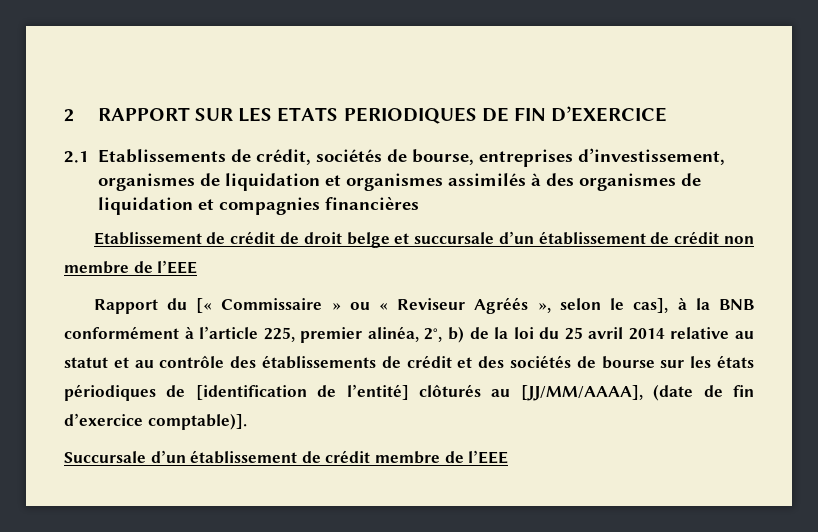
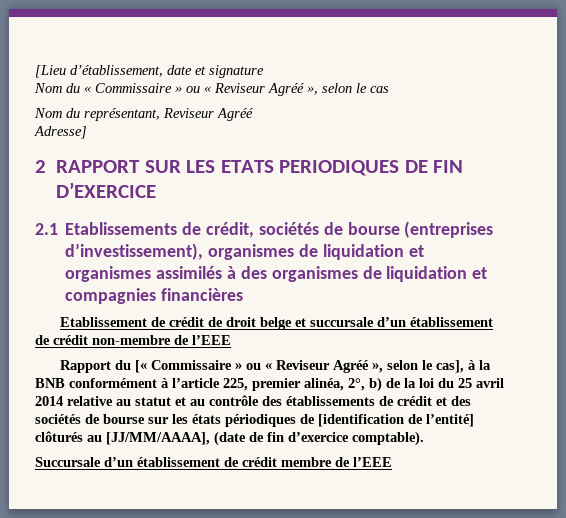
(64, 115) none -> [35,65,264,78] [34,83,389,96] [34,108,253,121] [34,126,87,139] [Lieu d’établissement, date et signature // Nom du « Commissaire » ou « Reviseur Agréé », selon le cas // Nom du représentant, Reviseur Agréé // Adresse] //
[411,148,725,167] bourse, entreprises d’investissement, -> [347,221,494,238] [65,243,204,260] bourse (entreprises d’investissement),
[724,236,754,244] [64,261,129,274] non membre -> [92,335,171,345] non-membre
[474,297,529,314] Agréés -> [332,360,369,373] Agréé
[147,413,247,430] comptable)]. -> [352,431,424,446] comptable).

